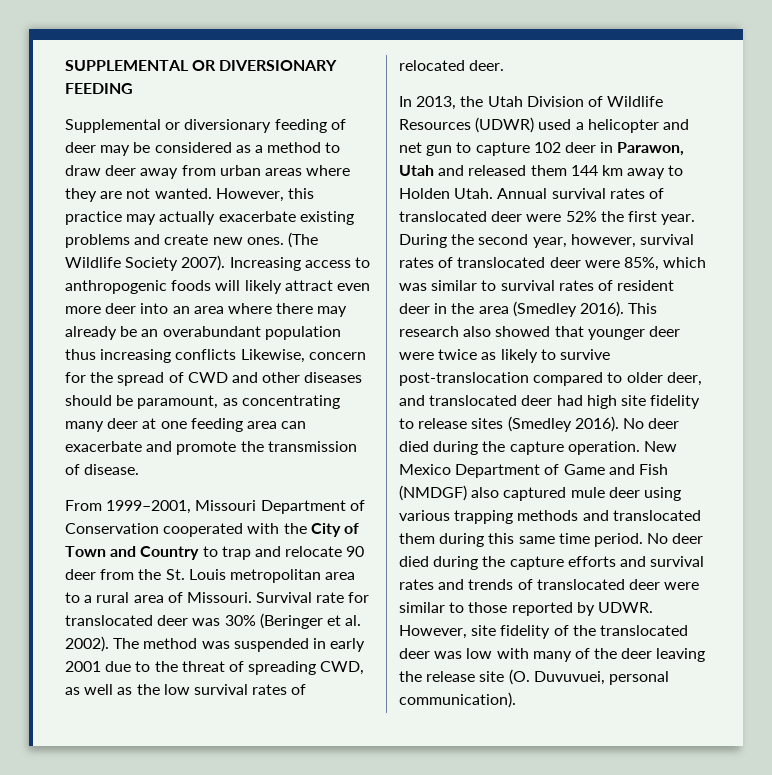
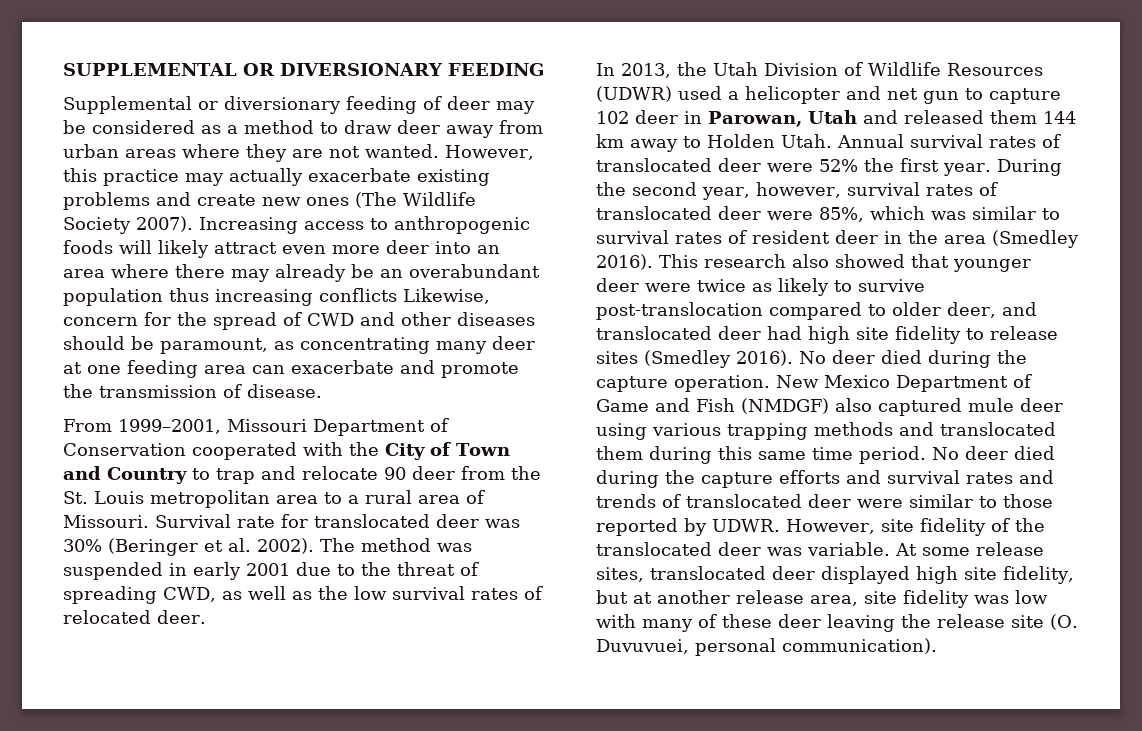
[246,237,284,245] ones. -> [306,197,349,206] ones
[617,142,685,156] Parawon, -> [708,111,802,127] Parowan,
(463, 655) none -> [807,542,1044,556] [596,566,1074,584] [596,590,1009,608] variable. At some release sites, translocated deer displayed high site fidelity, but at another release area, site fidelity was
[594,648,618,659] the -> [722,614,772,628] these

